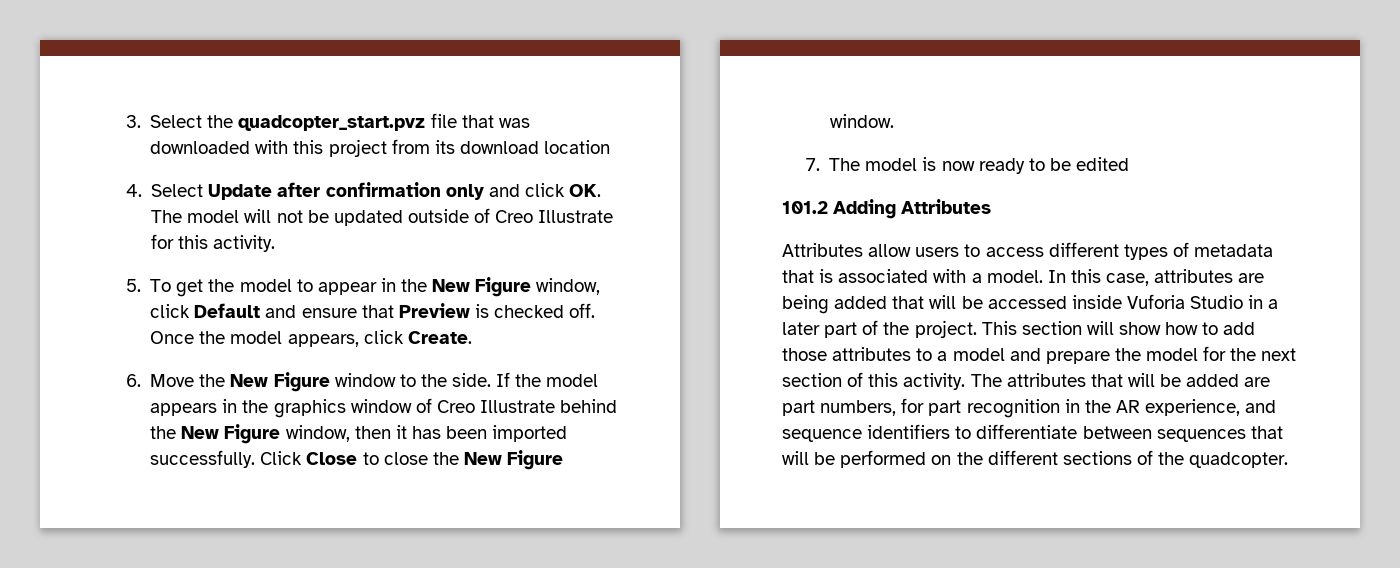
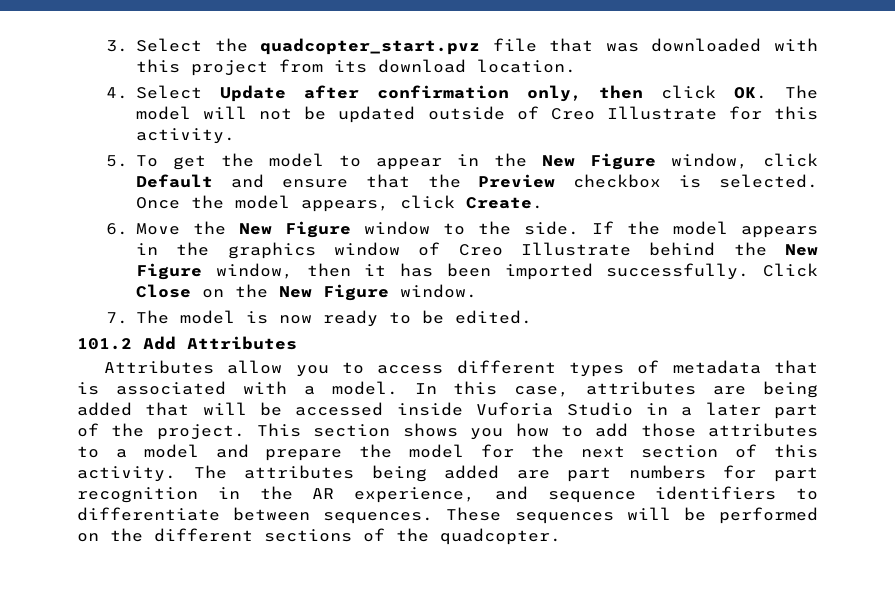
[544,140,611,154] location -> [477,59,577,73] location.
[445,184,520,200] only and -> [526,85,644,102] only, then
[398,303,596,318] Preview is checked off. -> [427,174,818,188] the Preview checkbox is selected.
[362,452,428,465] to close -> [202,289,225,298] on
[1076,157,1130,171] edited -> [455,310,533,324] edited.
[833,199,897,219] Adding -> [143,336,176,350] Add
[915,247,960,257] users -> [295,365,329,377] you
[1086,321,1162,335] will show -> [402,423,504,440] shows you
[1090,373,1182,387] that will be -> [371,465,427,482] being
[820,400,897,416] numbers, -> [628,465,706,479] numbers
[1156,426,1283,442] sequences that -> [323,507,614,524] sequences. These sequences

